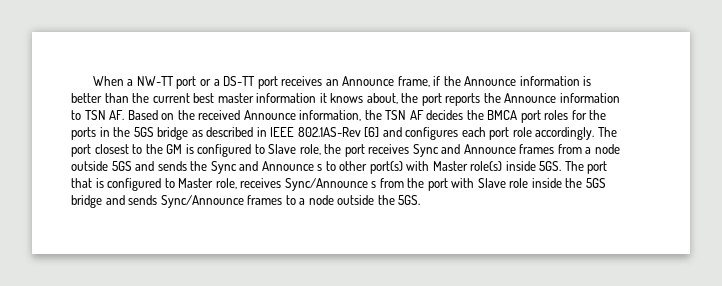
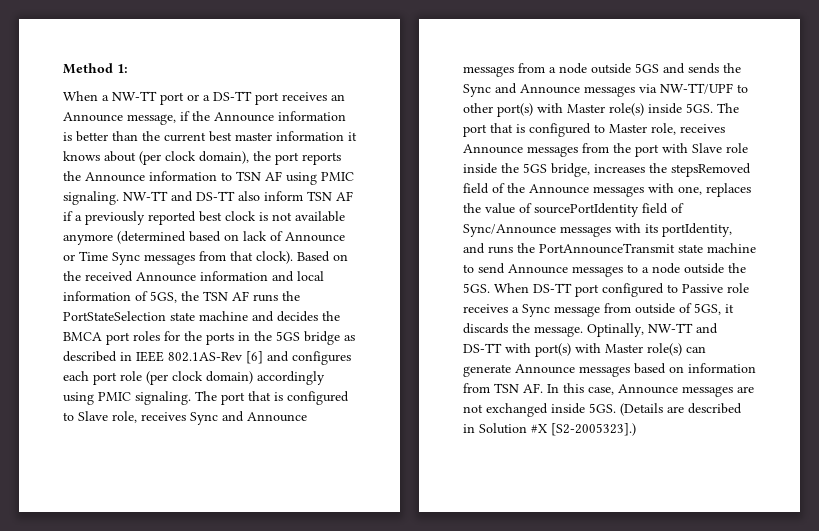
(92, 81) none -> [63,63,128,74] Method 1: //
[397,76,430,87] frame, -> [127,114,176,125] message,
[366,93,398,104] about, -> [104,151,249,165] about (per clock domain),
[109,110,125,120] AF. -> [265,171,354,185] [63,191,353,205] [63,211,345,225] [63,231,345,245] [63,251,293,265] AF using PMIC signaling. NW-TT and DS-TT also inform TSN AF if a previously reported best clock is not available anymore (determined based on lack of Announce or Time Sync messages from that clock).
[299,110,424,121] information, the TSN AF -> [200,271,324,282] [63,291,300,303] [63,311,274,322] information and local information of 5GS, the TSN AF runs the PortStateSelection state machine and
[535,127,617,140] [71,144,183,157] accordingly. The port closest to the GM -> [146,371,325,385] [63,391,271,405] (per clock domain) accordingly using PMIC signaling. The port that
[324,144,365,157] the port -> (137, 417) none
[519,144,555,154] frames -> [463,66,514,77] messages
[317,164,323,171] s -> [584,83,733,97] messages via NW-TT/UPF
[284,178,377,191] Sync/Announce s -> [463,144,578,157] Announce messages
[71,195,283,208] bridge and sends Sync/Announce frames -> [551,163,751,177] [463,183,751,197] [463,203,684,217] [463,223,732,237] [463,243,756,254] [463,263,623,277] bridge, increases the stepsRemoved field of the Announce messages with one, replaces the value of sourcePortIdentity field of Sync/Announce messages with its portIdentity, and runs the PortAnnounceTransmit state machine to send Announce messages
(421, 200) none -> [494,283,749,297] [463,303,734,317] [463,323,718,337] [463,343,706,357] [463,363,756,377] [463,383,754,397] [463,403,742,417] [463,423,636,436] When DS-TT port configured to Passive role receives a Sync message from outside of 5GS, it discards the message. Optinally, NW-TT and DS-TT with port(s) with Master role(s) can generate Announce messages based on information from TSN AF. In this case, Announce messages are not exchanged inside 5GS. (Details are described in Solution #X [S2-2005323].)

